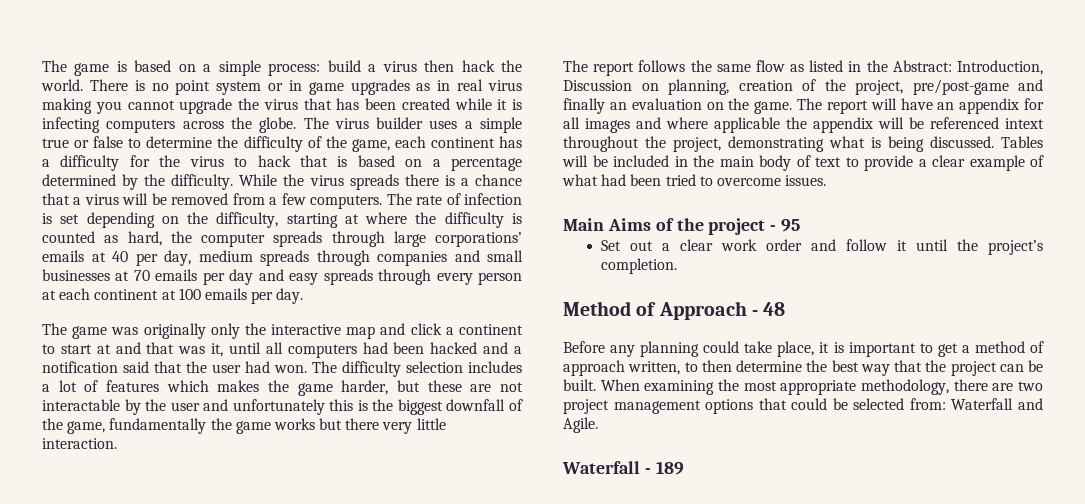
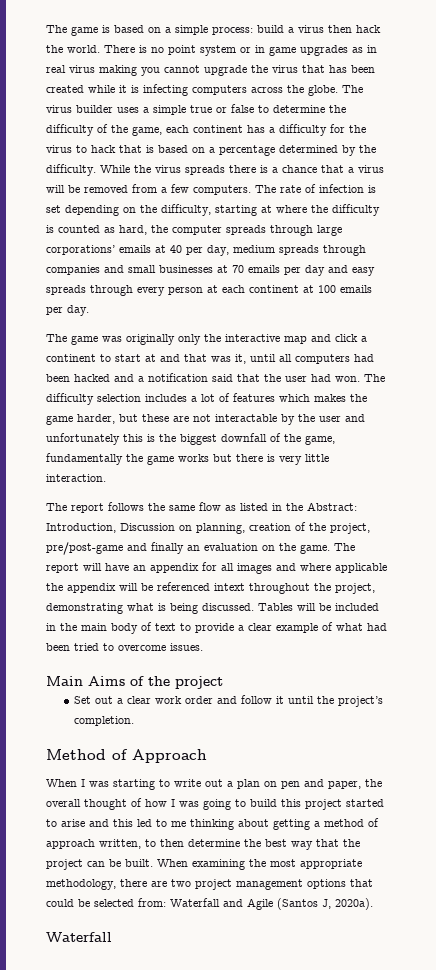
(380, 424) none -> [267,454,275,462] is
[770,219,801,232] - 95 -> (223, 682) none
[751,302,786,316] [563,341,958,357] - 48 // Before any planning could take place, it is important to get -> [46,779,382,790] [46,798,384,810] [46,819,310,830] // When I was starting to write out a plan on pen and paper, the overall thought of how I was going to build this project started to arise and this led to me thinking about getting
[563,417,598,433] [562,461,684,475] Agile. // Waterfall - 189 -> [247,898,373,910] [46,932,112,942] Agile (Santos J, 2020a). // Waterfall

